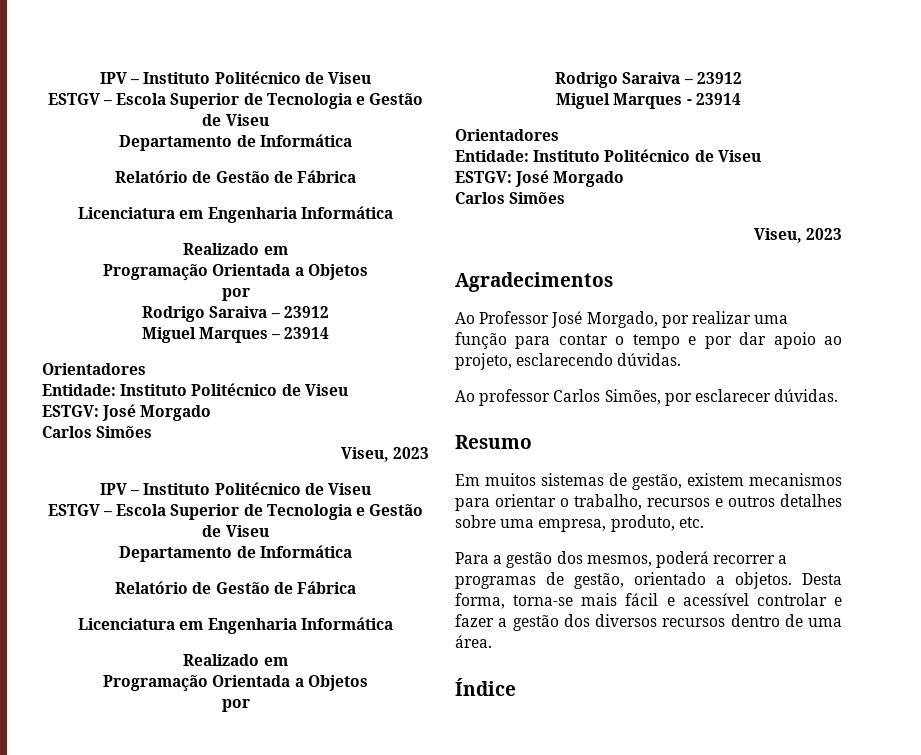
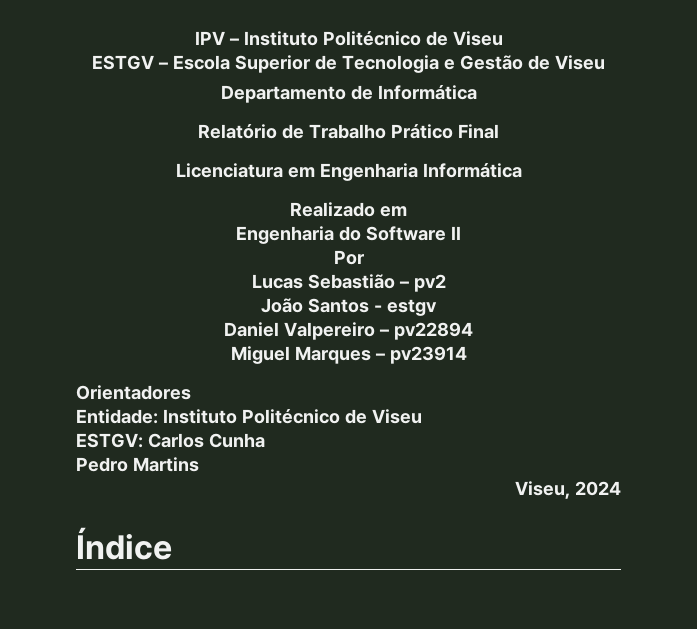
[215,170,356,183] [78,206,393,223] [183,243,288,255] [103,264,368,281] [221,288,250,301] [142,306,329,322] [141,327,330,343] [42,363,146,375] [42,383,348,396] [42,404,212,421] [42,426,153,438] [340,447,429,462] [100,482,371,495] [47,504,424,520] [202,525,269,537] [119,545,352,562] [115,581,356,594] [78,617,393,634] [183,654,288,666] [103,675,368,692] [221,699,250,712] [555,72,742,88] [556,93,741,109] [455,129,559,141] [455,149,761,162] [455,170,625,187] [455,192,566,204] [753,228,842,243] [455,272,613,292] [455,311,789,328] [455,332,842,349] [455,353,682,370] [455,389,839,406] [455,435,532,449] [455,473,842,490] [455,494,842,511] [455,515,704,532] [455,551,788,568] [455,572,842,589] [455,593,842,609] [455,614,842,631] [455,635,492,648] Gestão de Fábrica // Licenciatura em Engenharia Informática // Realizado em // Programação Orientada a Objetos // por // Rodrigo Saraiva – 23912 // Miguel Marques – 23914 // Orientadores // Entidade: Instituto Politécnico de Viseu // ESTGV: José Morgado // Carlos Simões // Viseu, 2023 // IPV – Instituto Politécnico de Viseu // ESTGV – Escola Superior de Tecnologia e Gestão de Viseu // Departamento de Informática // Relatório de Gestão de Fábrica // Licenciatura em Engenharia Informática // Realizado em // Programação Orientada a Objetos // por // Rodrigo Saraiva – 23912 // Miguel Marques - 23914 // Orientadores // Entidade: Instituto Politécnico de Viseu // ESTGV: José Morgado // Carlos Simões // Viseu, 2023 // Agradecimentos // Ao Professor José Morgado, por realizar uma função para contar o tempo e por dar apoio ao projeto, esclarecendo dúvidas. // Ao professor Carlos Simões, por esclarecer dúvidas. // Resumo // Em muitos sistemas de gestão, existem mecanismos para orientar o trabalho, recursos e outros detalhes sobre uma empresa, produto, etc. // Para a gestão dos mesmos, poderá recorrer a programas de gestão, orientado a objetos. Desta forma, torna-se mais fácil e acessível controlar e fazer a gestão dos diversos recursos dentro de uma área. -> [309,124,499,139] [175,163,522,181] [290,202,407,217] [236,226,461,244] [333,250,364,265] [251,274,446,292] [261,298,437,316] [224,322,473,340] [230,346,467,364] [76,385,191,400] [76,409,422,424] [76,433,265,448] [76,457,199,472] [515,481,621,499] Trabalho Prático Final // Licenciatura em Engenharia Informática // Realizado em // Engenharia do Software II // Por // Lucas Sebastião – pv2 // João Santos - estgv // Daniel Valpereiro – pv22894 // Miguel Marques – pv23914 // Orientadores // Entidade: Instituto Politécnico de Viseu // ESTGV: Carlos Cunha // Pedro Martins // Viseu, 2024

